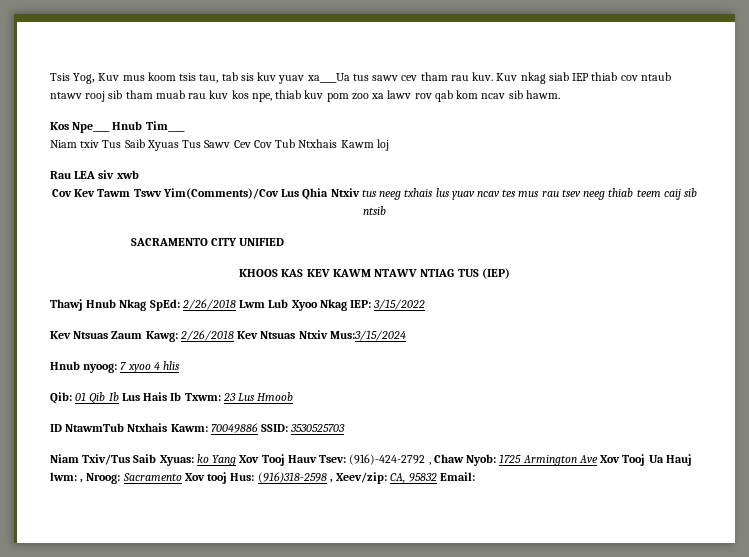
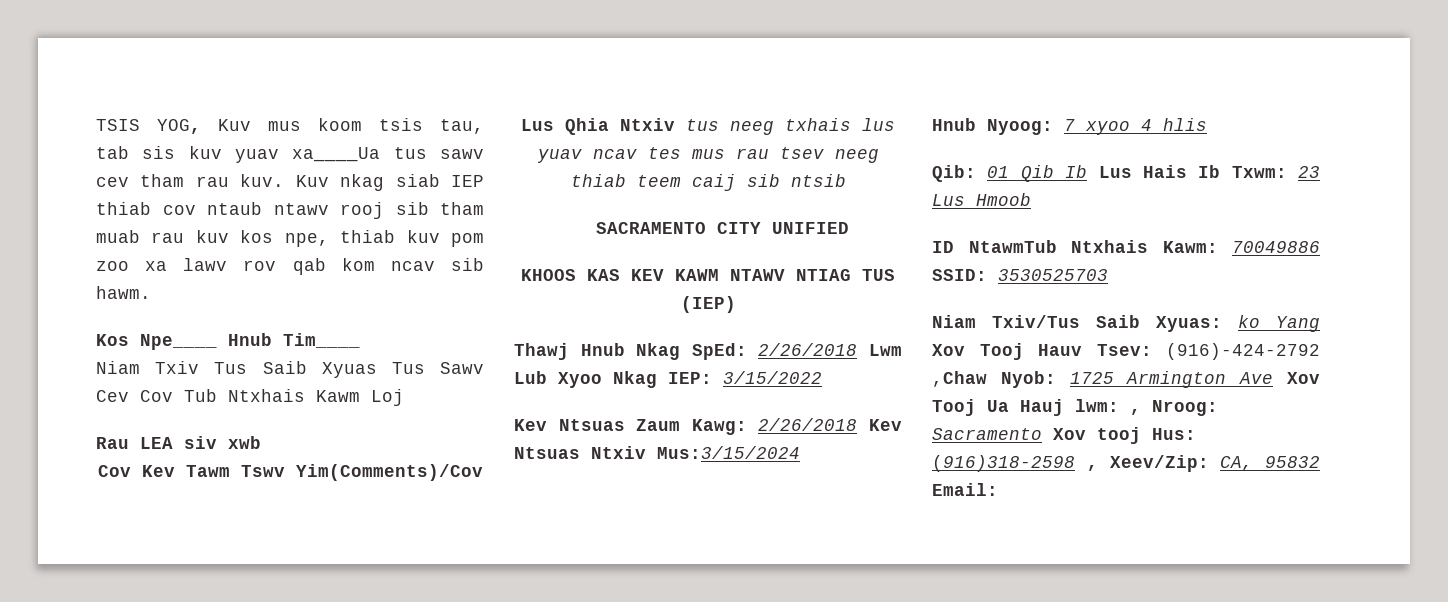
[50,73,96,84] Tsis Yog, -> [96,119,201,134] TSIS YOG,
[80,140,100,148] txiv -> [155,361,200,374] Txiv
[376,139,389,151] loj -> [371,389,404,406] Loj
[83,363,118,373] nyoog: -> [987,119,1053,135] Nyoog:
[428,454,464,465] , Chaw -> [932,371,987,387] ,Chaw
[336,472,388,484] Xeev/zip: -> [1109,455,1209,472] Xeev/Zip:

